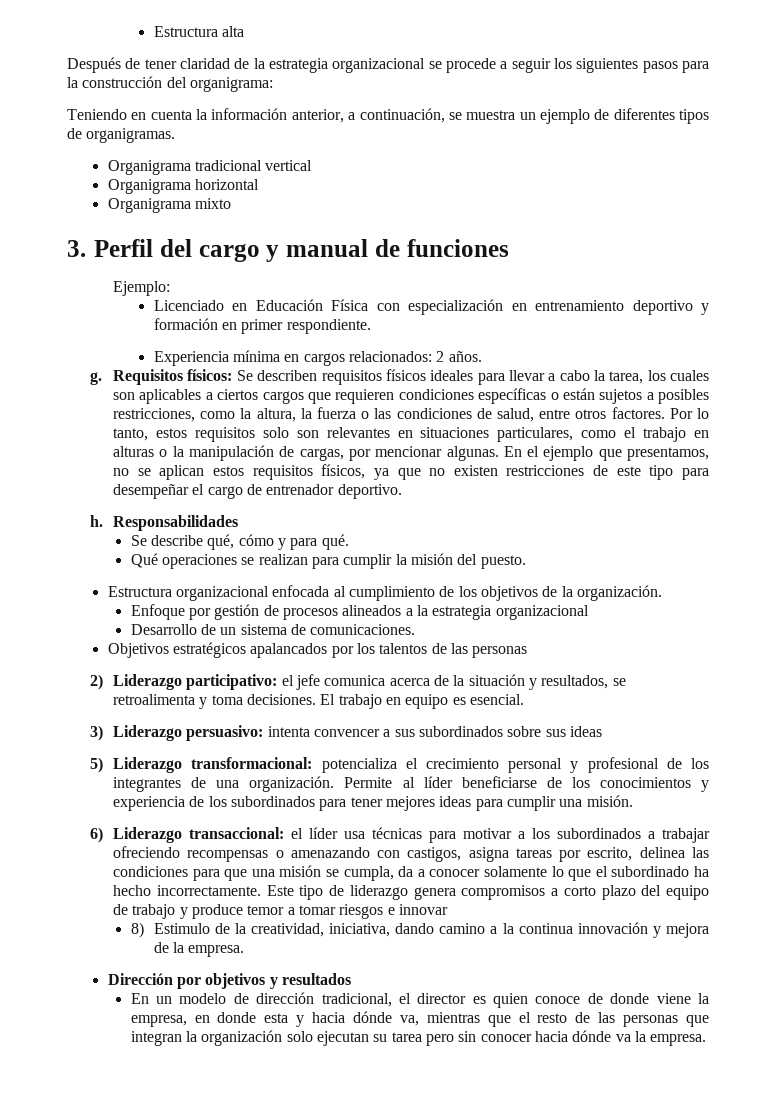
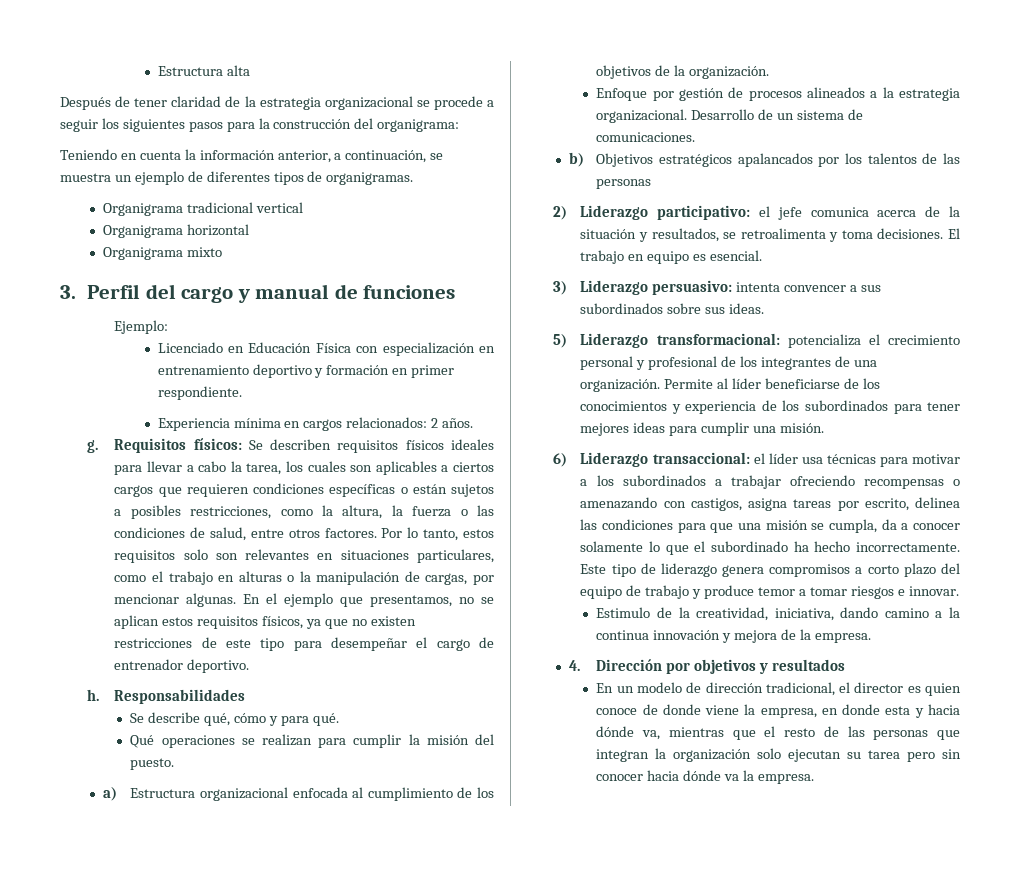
(526, 562) none -> [103,787,118,801] a)
[495,605,589,620] organizacional // -> [596,109,688,123] organizacional.
(416, 629) none -> [569,152,585,167] b)
[569,726,602,737] ideas -> [729,303,765,314] ideas.
[398,904,448,915] [130,922,144,938] innovar // 8) -> [908,586,959,596] innovar. //
(245, 951) none -> [569,660,581,671] 4.

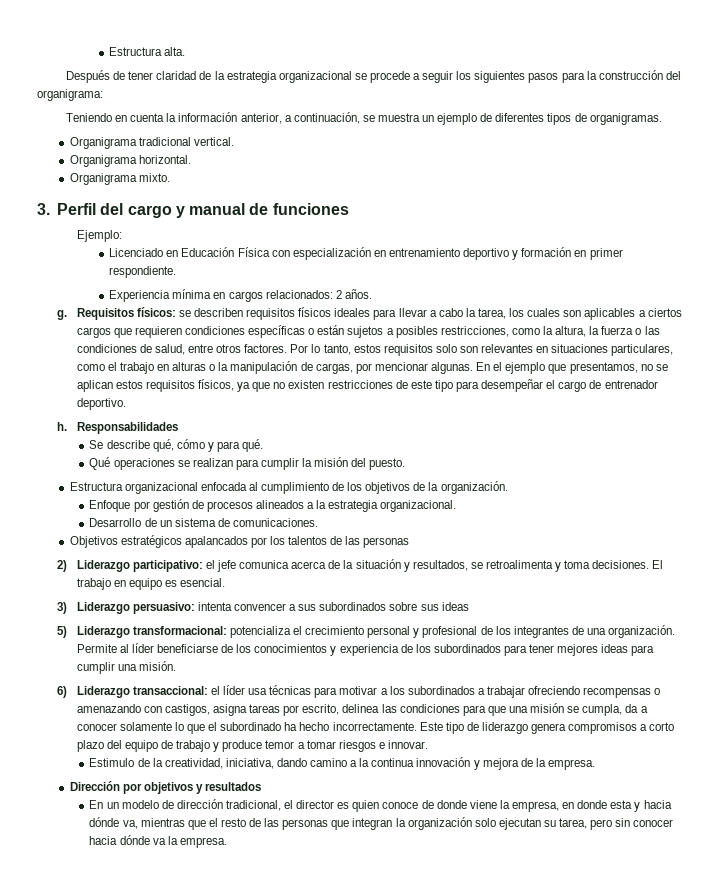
[157,65,250,76] Estructura alta -> [109,47,186,56] Estructura alta.
[256,202,304,213] [103,224,250,238] [103,247,223,260] vertical // Organigrama horizontal // Organigrama mixto -> [193,137,234,146] [69,155,191,167] [69,173,170,185] vertical. // Organigrama horizontal. // Organigrama mixto.
[248,440,263,450] Se -> [178,310,191,317] se
[103,787,118,801] a) -> (406, 464) none
(688, 116) none -> (457, 506) //
[569,152,585,167] b) -> (318, 522) none
[729,303,765,314] ideas. -> [441,602,469,611] ideas
[569,660,581,671] 4. -> (595, 764) none
[868,750,901,759] tarea -> [559,818,588,829] tarea,

